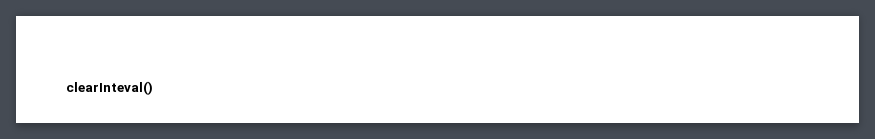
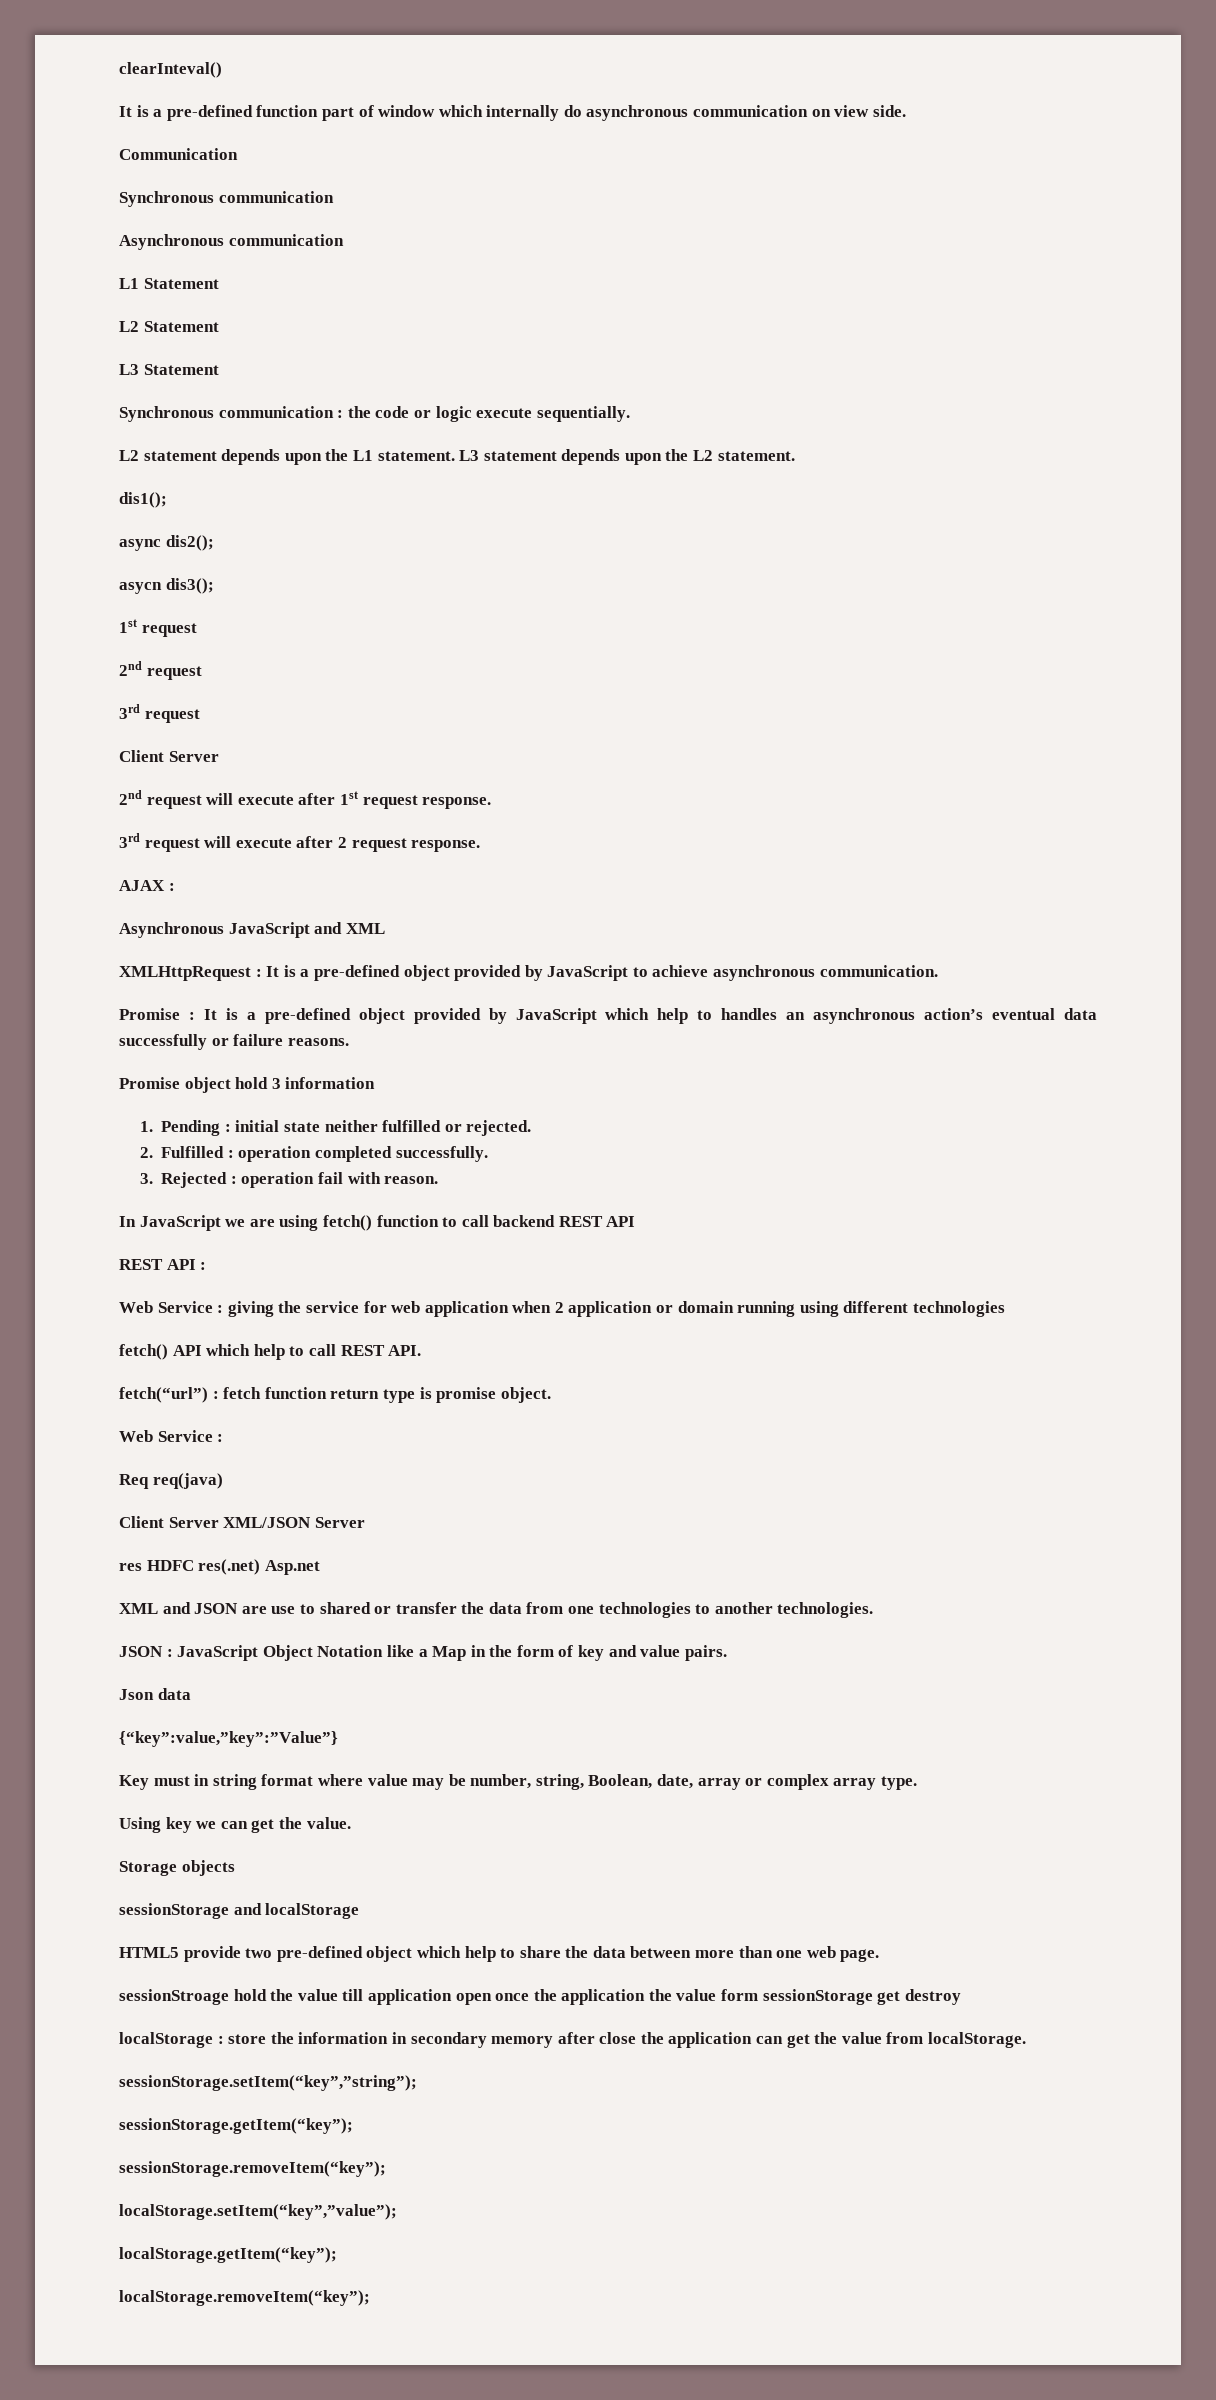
(153, 88) none -> [119,105,906,121] [119,148,238,160] [119,191,334,207] [119,234,344,250] [119,278,219,289] [119,321,219,332] [119,364,219,375] [119,406,630,422] [119,449,795,465] [119,492,167,508] [119,535,214,551] [119,578,214,594] [119,619,197,637] [119,661,202,680] [119,704,200,723] [119,750,219,762] [119,790,492,809] [119,833,481,852] [119,880,175,891] [119,922,385,938] [119,965,938,981] [119,1008,1098,1024] [119,1034,349,1050] [119,1077,376,1093] [139,1120,532,1136] [139,1146,488,1162] [139,1172,439,1188] [119,1215,636,1231] [119,1259,207,1270] [119,1301,1006,1317] [119,1344,422,1360] [119,1387,551,1403] [119,1430,224,1442] [119,1473,223,1489] [119,1516,365,1528] [119,1559,320,1575] [119,1602,874,1618] [119,1645,727,1661] [119,1688,191,1700] [119,1731,338,1747] [119,1774,918,1790] [119,1817,351,1833] [119,1860,235,1876] [119,1903,360,1919] [119,1946,880,1962] [119,1989,961,2005] [119,2032,1027,2048] [119,2075,417,2091] [119,2118,353,2134] [119,2161,386,2177] [119,2204,397,2220] [119,2247,337,2263] [119,2290,370,2306] // It is a pre-defined function part of window which internally do asynchronous communication on view side. // Communication // Synchronous communication // Asynchronous communication // L1 Statement // L2 Statement // L3 Statement // Synchronous communication : the code or logic execute sequentially. // L2 statement depends upon the L1 statement. L3 statement depends upon the L2 statement. // dis1(); // async dis2(); // asycn dis3(); // 1st request // 2nd request // 3rd request // Client Server // 2nd request will execute after 1st request response. // 3rd request will execute after 2 request response. // AJAX : // Asynchronous JavaScript and XML // XMLHttpRequest : It is a pre-defined object provided by JavaScript to achieve asynchronous communication. // Promise : It is a pre-defined object provided by JavaScript which help to handles an asynchronous action’s eventual data successfully or failure reasons. // Promise object hold 3 information // 1. Pending : initial state neither fulfilled or rejected. // 2. Fulfilled : operation completed successfully. // 3. Rejected : operation fail with reason. // In JavaScript we are using fetch() function to call backend REST API // REST API : // Web Service : giving the service for web application when 2 application or domain running using different technologies // fetch() API which help to call REST API. // fetch(“url”) : fetch function return type is promise object. // Web Service : // Req req(java) // Client Server XML/JSON Server // res HDFC res(.net) Asp.net // XML and JSON are use to shared or transfer the data from one technologies to another technologies. // JSON : JavaScript Object Notation like a Map in the form of key and value pairs. // Json data // {“key”:value,”key”:”Value”} // Key must in string format where value may be number, string, Boolean, date, array or complex array type. // Using key we can get the value. // Storage objects // sessionStorage and localStorage // HTML5 provide two pre-defined object which help to share the data between more than one web page. // sessionStroage hold the value till application open once the application the value form sessionStorage get destroy // localStorage : store the information in secondary memory after close the application can get the value from localStorage. // sessionStorage.setItem(“key”,”string”); // sessionStorage.getItem(“key”); // sessionStorage.removeItem(“key”); // localStorage.setItem(“key”,”value”); // localStorage.getItem(“key”); // localStorage.removeItem(“key”);

